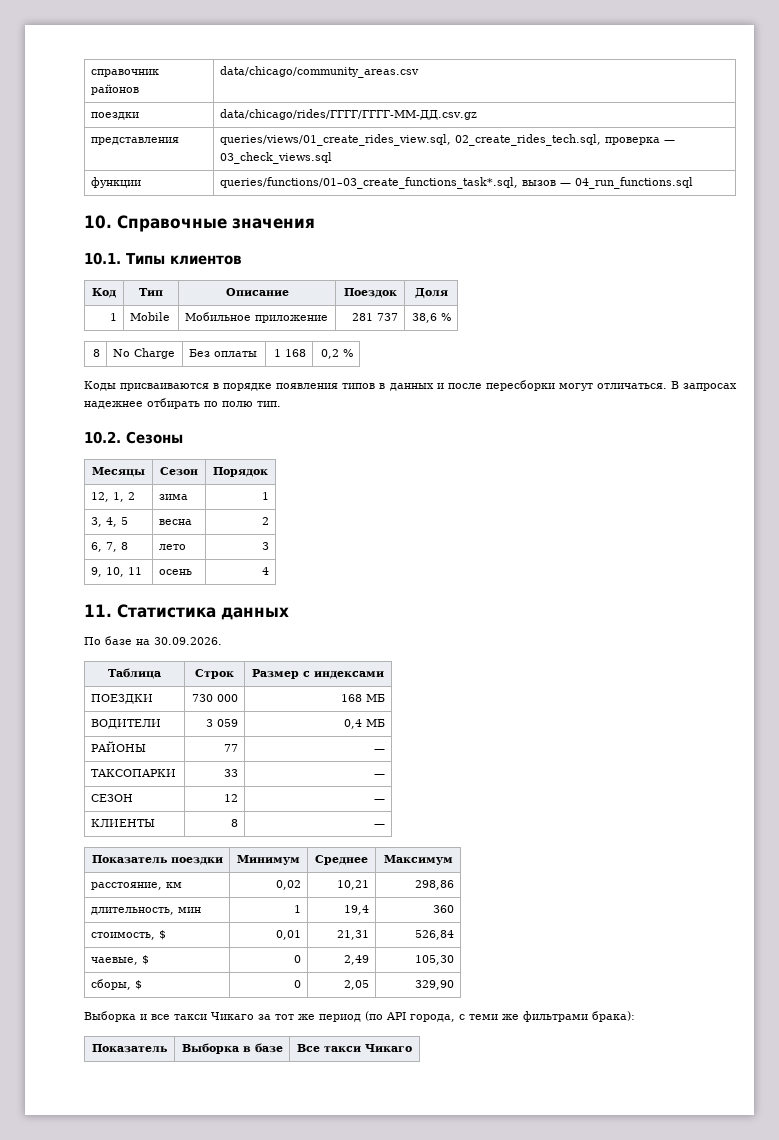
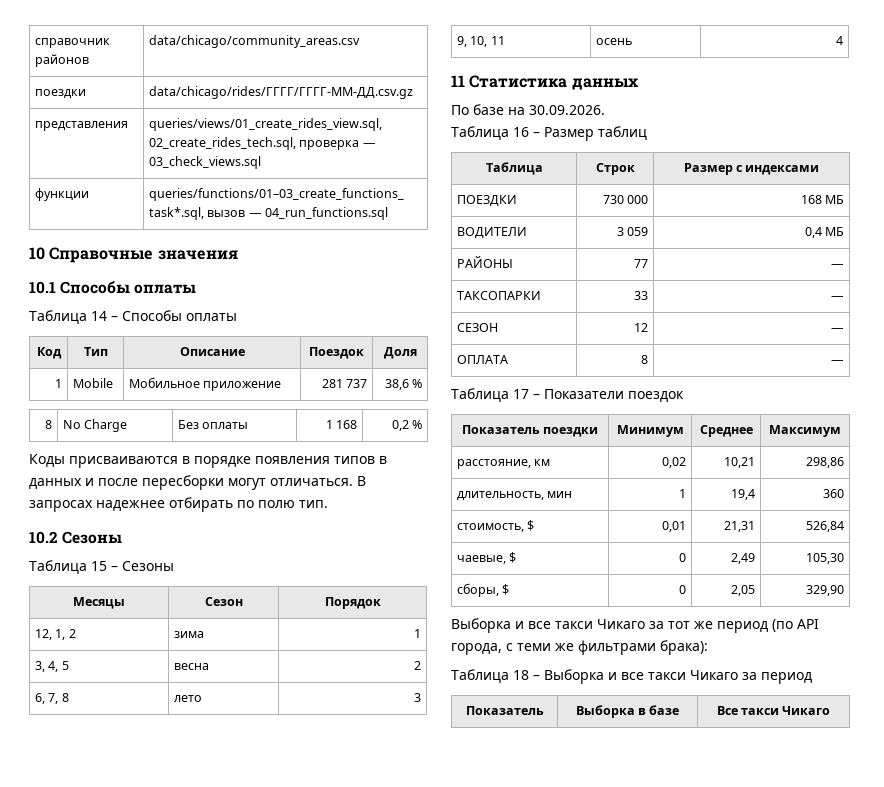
[84,215,112,229] 10. -> [29,247,45,260] 10
[84,252,242,265] 10.1. Типы клиентов -> [29,281,197,294] [29,310,237,324] 10.1 Способы оплаты // Таблица 14 – Способы оплаты
[84,431,121,444] 10.2. -> [29,531,123,544] [29,560,118,574] 10.2 Сезоны // Таблица 15 –
[84,604,112,617] 11. -> [451,75,465,87] 11
(222, 641) none -> [451,126,647,141] // Таблица 16 – Размер таблиц
[91,819,156,827] КЛИЕНТЫ -> [456,355,508,364] ОПЛАТА
(385, 825) none -> [451,388,684,402] // Таблица 17 – Показатели поездок
(635, 1016) none -> [451,669,812,684] // Таблица 18 – Выборка и все такси Чикаго за период

